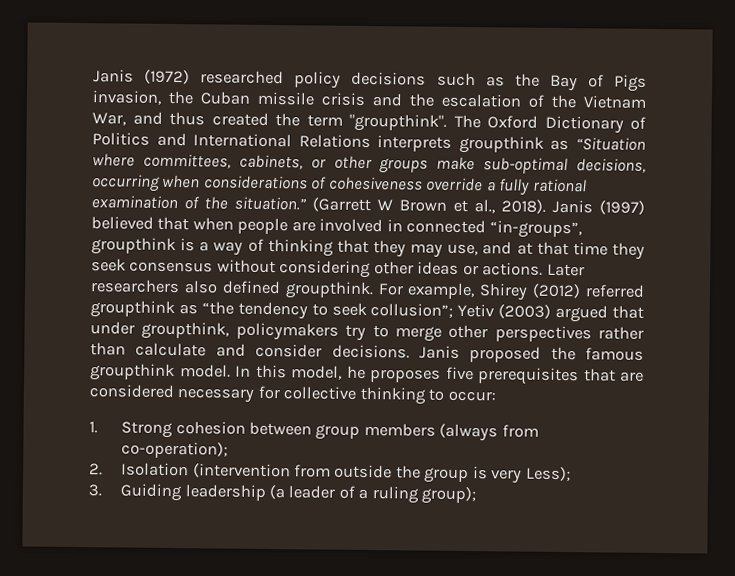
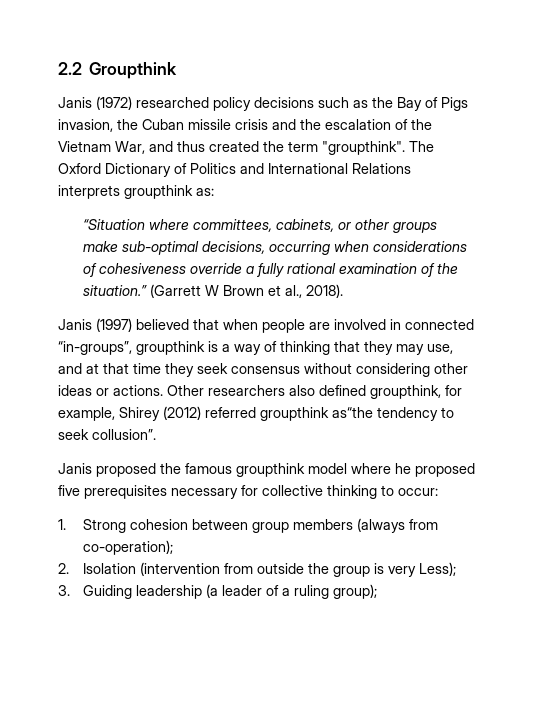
(93, 76) none -> [58,62,178,79] 2.2 Groupthink //
[550,139,570,151] as -> [196,188,214,196] as: //
(546, 206) none -> (343, 291) //
[546,263,585,277] Later -> [167,385,204,396] Other
[284,281,404,300] groupthink. For -> [370,385,462,399] groupthink, for
[178,301,234,315] as “the -> [332,407,373,418] as“the
[370,303,644,323] [90,321,644,343] [90,342,410,359] collusion”; Yetiv (2003) argued that under groupthink, policymakers try to merge other perspectives rather than calculate and consider decisions. -> [92,429,156,440] collusion”. //
[179,364,644,386] [89,384,174,399] model. In this model, he proposes five prerequisites that are considered -> [308,463,475,477] [58,485,167,499] model where he proposed five prerequisites

